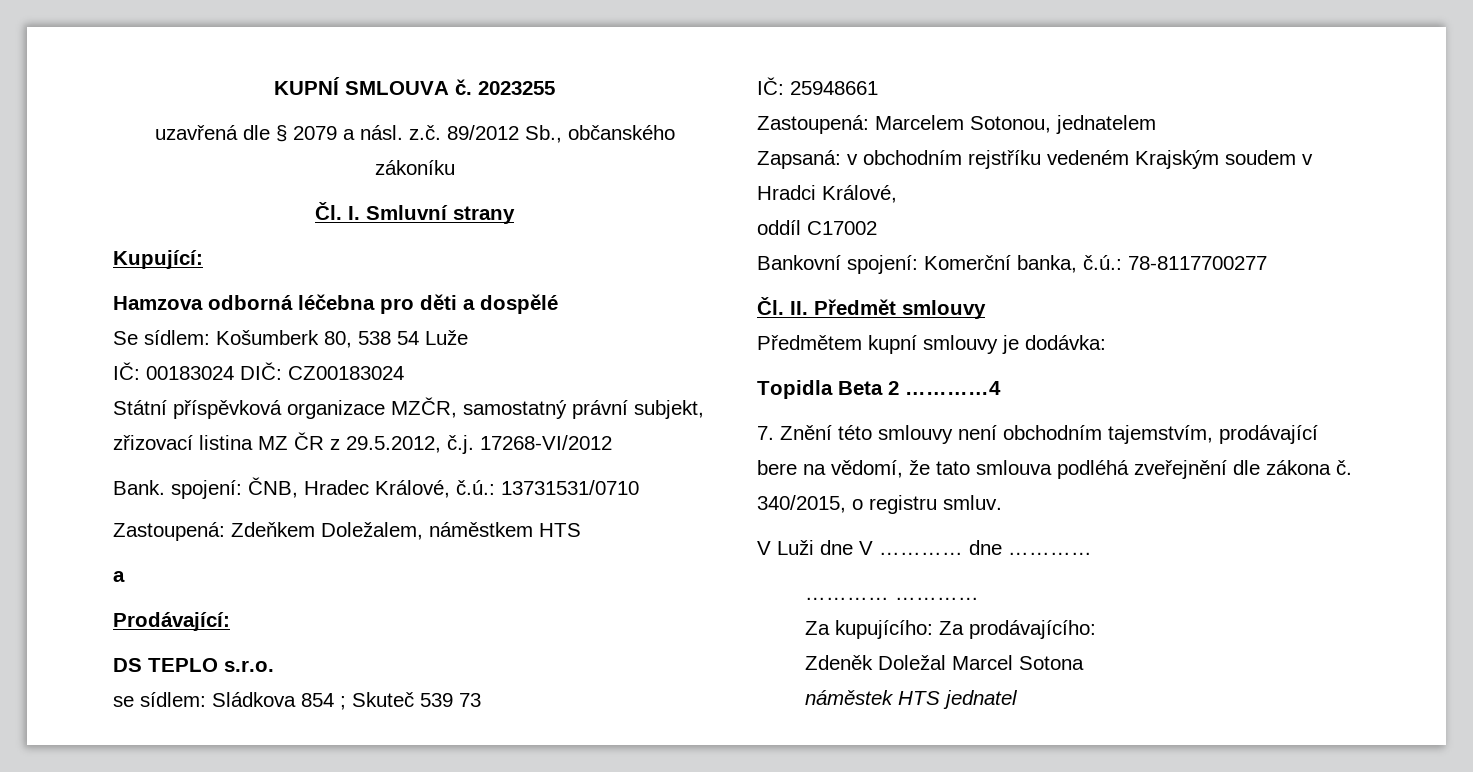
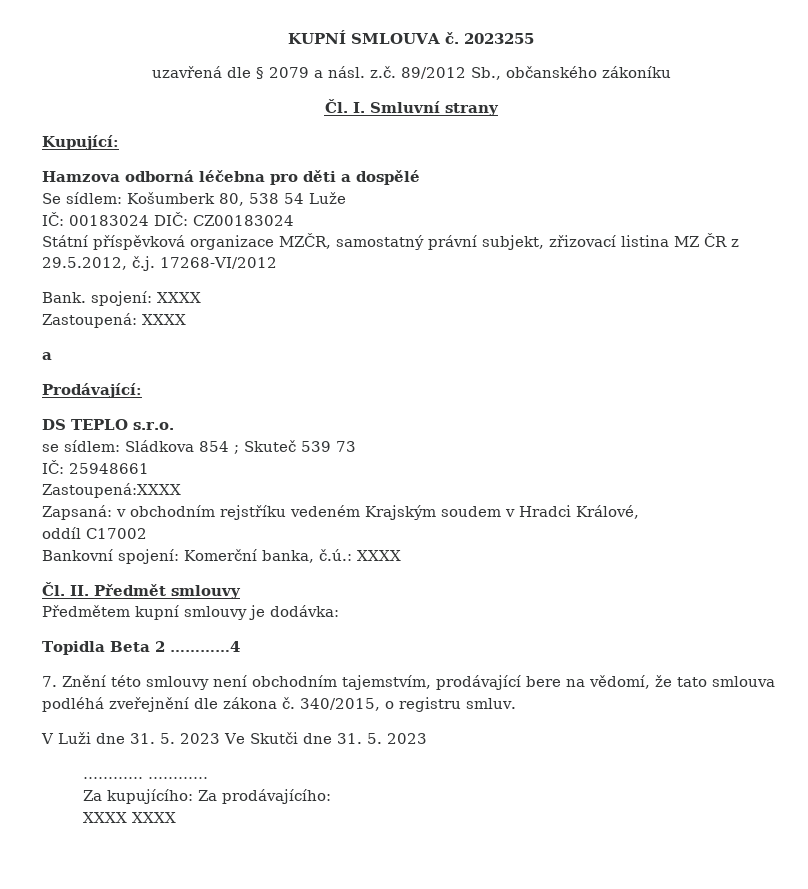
[248,477,639,498] [113,522,581,541] ČNB, Hradec Králové, č.ú.: 13731531/0710 // Zastoupená: Zdeňkem Doležalem, náměstkem HTS -> [157,292,201,303] [42,313,186,328] XXXX // Zastoupená: XXXX
[757,115,1156,134] Zastoupená: Marcelem Sotonou, jednatelem -> [42,483,181,498] Zastoupená:XXXX
[1128,256,1267,270] 78-8117700277 -> [357,550,401,561] XXXX
[859,540,1092,555] V ………… dne ………… -> [130,732,427,744] 31. 5. 2023 Ve Skutči dne 31. 5. 2023
[804,655,1084,670] [804,690,1018,709] Zdeněk Doležal Marcel Sotona // náměstek HTS jednatel -> [82,812,176,823] XXXX XXXX

